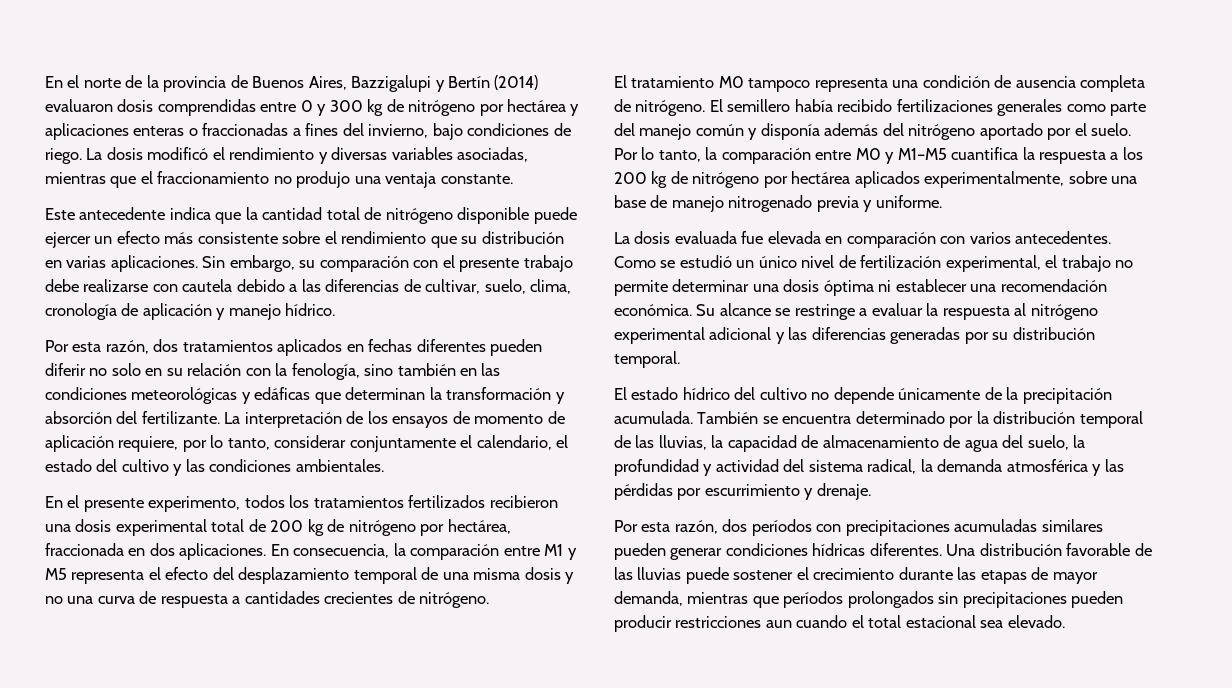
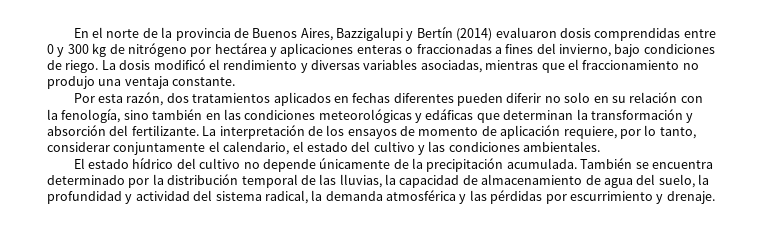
[45,207,577,224] [45,231,564,248] [45,255,573,272] [45,279,572,294] [45,303,336,320] // Este antecedente indica que la cantidad total de nitrógeno disponible puede ejercer un efecto más consistente sobre el rendimiento que su distribución en varias aplicaciones. Sin embargo, su comparación con el presente trabajo debe realizarse con cautela debido a las diferencias de cultivar, suelo, clima, cronología de aplicación y manejo hídrico. -> (236, 81) none
[45,495,558,512] [45,519,511,536] [45,543,577,560] [45,567,575,584] [45,591,490,608] [614,75,1146,92] [614,99,1147,116] [614,123,1132,140] [614,147,1143,164] [614,171,1138,188] [614,195,942,212] [614,231,1112,248] [614,255,1134,272] [614,279,1107,296] [614,303,1098,320] [614,327,1095,344] [614,351,680,368] // En el presente experimento, todos los tratamientos fertilizados recibieron una dosis experimental total de 200 kg de nitrógeno por hectárea, fraccionada en dos aplicaciones. En consecuencia, la comparación entre M1 y M5 representa el efecto del desplazamiento temporal de una misma dosis y no una curva de respuesta a cantidades crecientes de nitrógeno. // El tratamiento M0 tampoco representa una condición de ausencia completa de nitrógeno. El semillero había recibido fertilizaciones generales como parte del manejo común y disponía además del nitrógeno aportado por el suelo. Por lo tanto, la comparación entre M0 y M1–M5 cuantifica la respuesta a los 200 kg de nitrógeno por hectárea aplicados experimentalmente, sobre una base de manejo nitrogenado previa y uniforme. // La dosis evaluada fue elevada en comparación con varios antecedentes. Como se estudió un único nivel de fertilización experimental, el trabajo no permite determinar una dosis óptima ni establecer una recomendación económica. Su alcance se restringe a evaluar la respuesta al nitrógeno experimental adicional y las diferencias generadas por su distribución temporal. -> (601, 146) none
[614,519,1103,536] [614,543,1152,560] [614,567,1098,584] [614,591,1124,608] [614,615,1065,632] // Por esta razón, dos períodos con precipitaciones acumuladas similares pueden generar condiciones hídricas diferentes. Una distribución favorable de las lluvias puede sostener el crecimiento durante las etapas de mayor demanda, mientras que períodos prolongados sin precipitaciones pueden producir restricciones aun cuando el total estacional sea elevado. -> (715, 197) none

